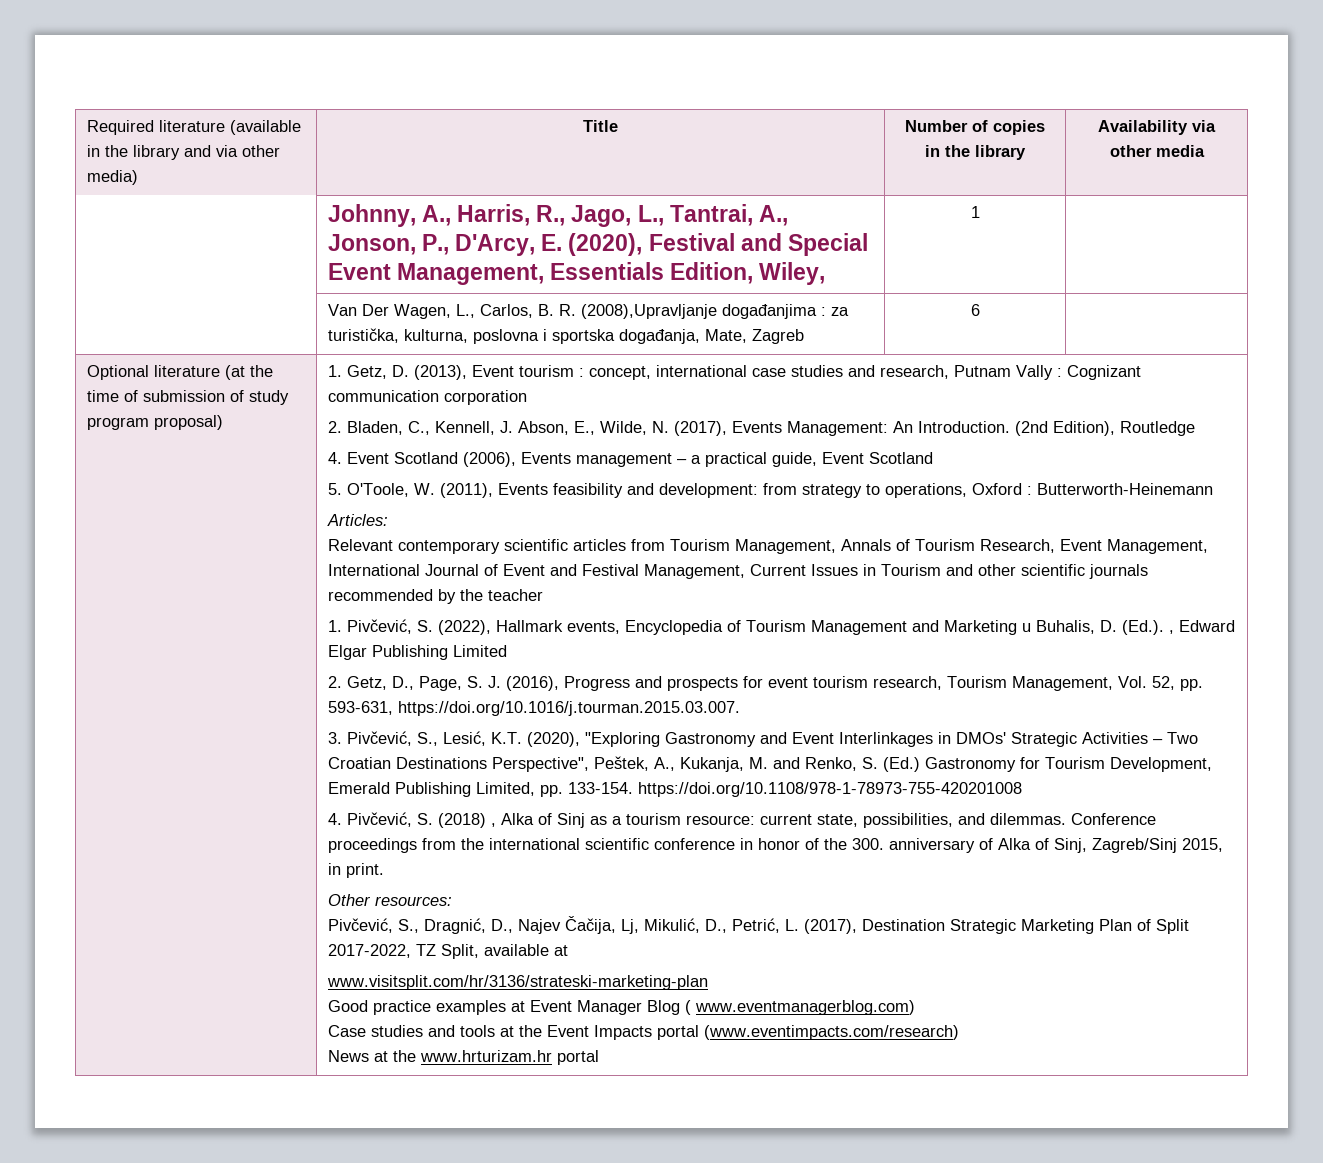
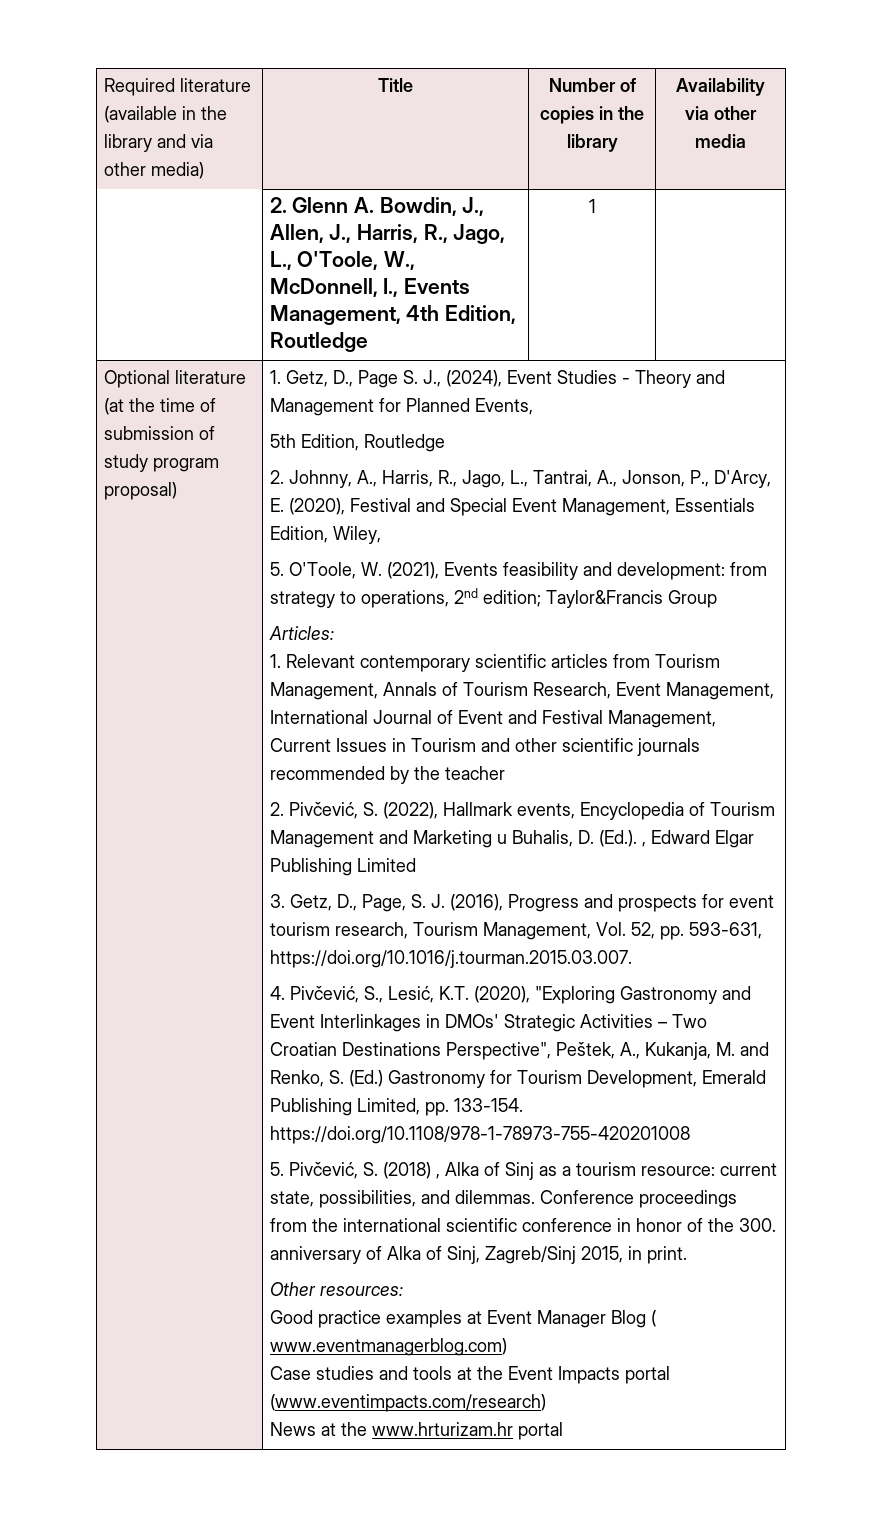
(1205, 151) none -> [269,197,485,216] [269,224,506,244] [269,251,415,270] [269,278,470,297] [269,305,516,325] [269,332,368,352] [588,199,596,213] [103,370,246,388] [103,398,216,415] [103,426,215,440] [103,454,219,472] [103,482,177,500] [269,370,725,388] [269,398,533,416] [269,434,445,452] [269,470,284,484] 2. Glenn A. Bowdin, J., Allen, J., Harris, R., Jago, L., O'Toole, W., McDonnell, I., Events Management, 4th Edition, Routledge | 1 | // Optional literature (at the time of submission of study program proposal) | 1. Getz, D., Page S. J., (2024), Event Studies - Theory and Management for Planned Events, // 5th Edition, Routledge // 2.
[970,206,980,218] [327,304,849,319] [327,328,804,344] [970,304,980,316] [86,365,273,380] [86,390,289,405] [86,415,223,430] [327,365,1141,380] [327,390,527,405] [327,421,1195,436] [327,452,933,467] | 1 | // | Van Der Wagen, L., Carlos, B. R. (2008),Upravljanje događanjima : za turistička, kulturna, poslovna i sportska događanja, Mate, Zagreb | 6 | // Optional literature (at the time of submission of study program proposal) | 1. Getz, D. (2013), Event tourism : concept, international case studies and research, Putnam Vally : Cognizant communication corporation // 2. Bladen, C., Kennell, J. Abson, E., Wilde, N. (2017), Events Management: An Introduction. (2nd Edition), Routledge // 4. Event Scotland (2006), Events management – a practical guide, Event Scotland -> (381, 535) none
[439,483,493,498] (2011), -> [386,562,439,579] (2021),
[971,483,1213,495] Oxford : Butterworth-Heinemann -> [453,588,717,608] 2nd edition; Taylor&Francis Group
(388, 520) none -> [269,654,281,668] 1.
[327,620,342,632] 1. -> [269,802,284,816] 2.
[327,676,342,688] 2. -> [269,894,285,908] 3.
[327,732,342,744] 3. -> [269,986,285,1000] 4.
[327,813,342,825] 4. -> [269,1162,284,1176] 5.
[327,916,1189,934] [327,944,568,959] [326,975,708,990] // Pivčević, S., Dragnić, D., Najev Čačija, Lj, Mikulić, D., Petrić, L. (2017), Destination Strategic Marketing Plan of Split 2017-2022, TZ Split, available at // www.visitsplit.com/hr/3136/strateski-marketing-plan -> (403, 1291) none

